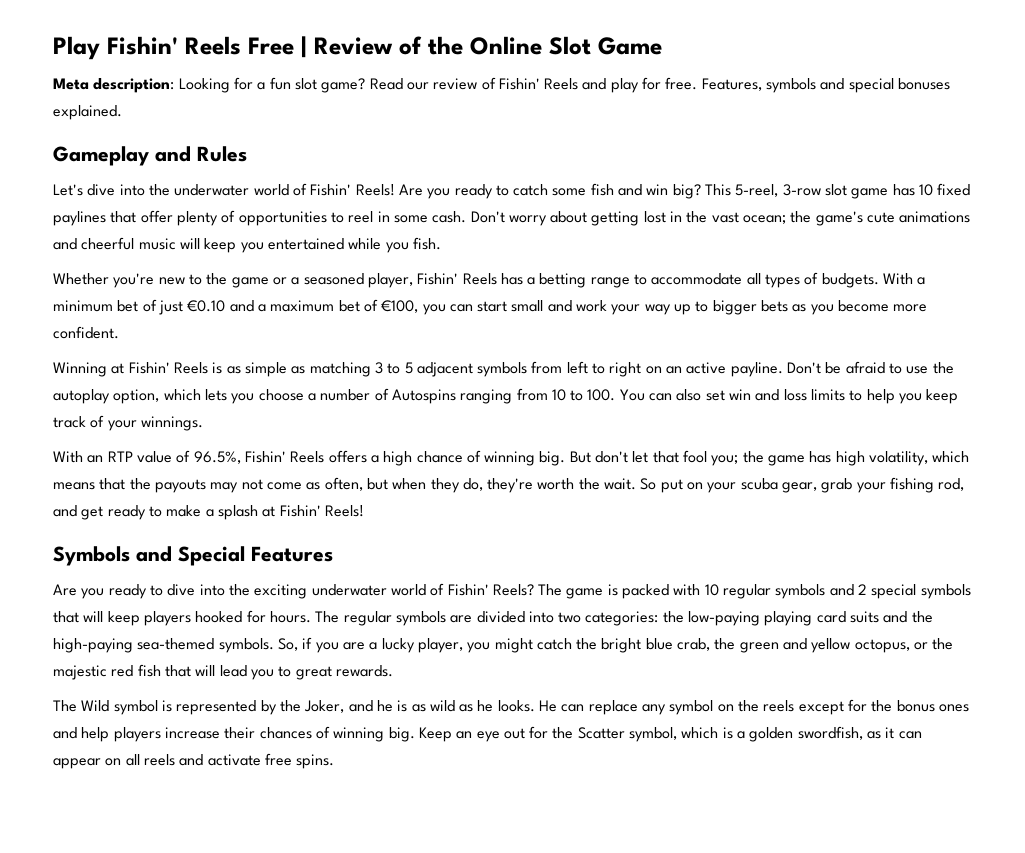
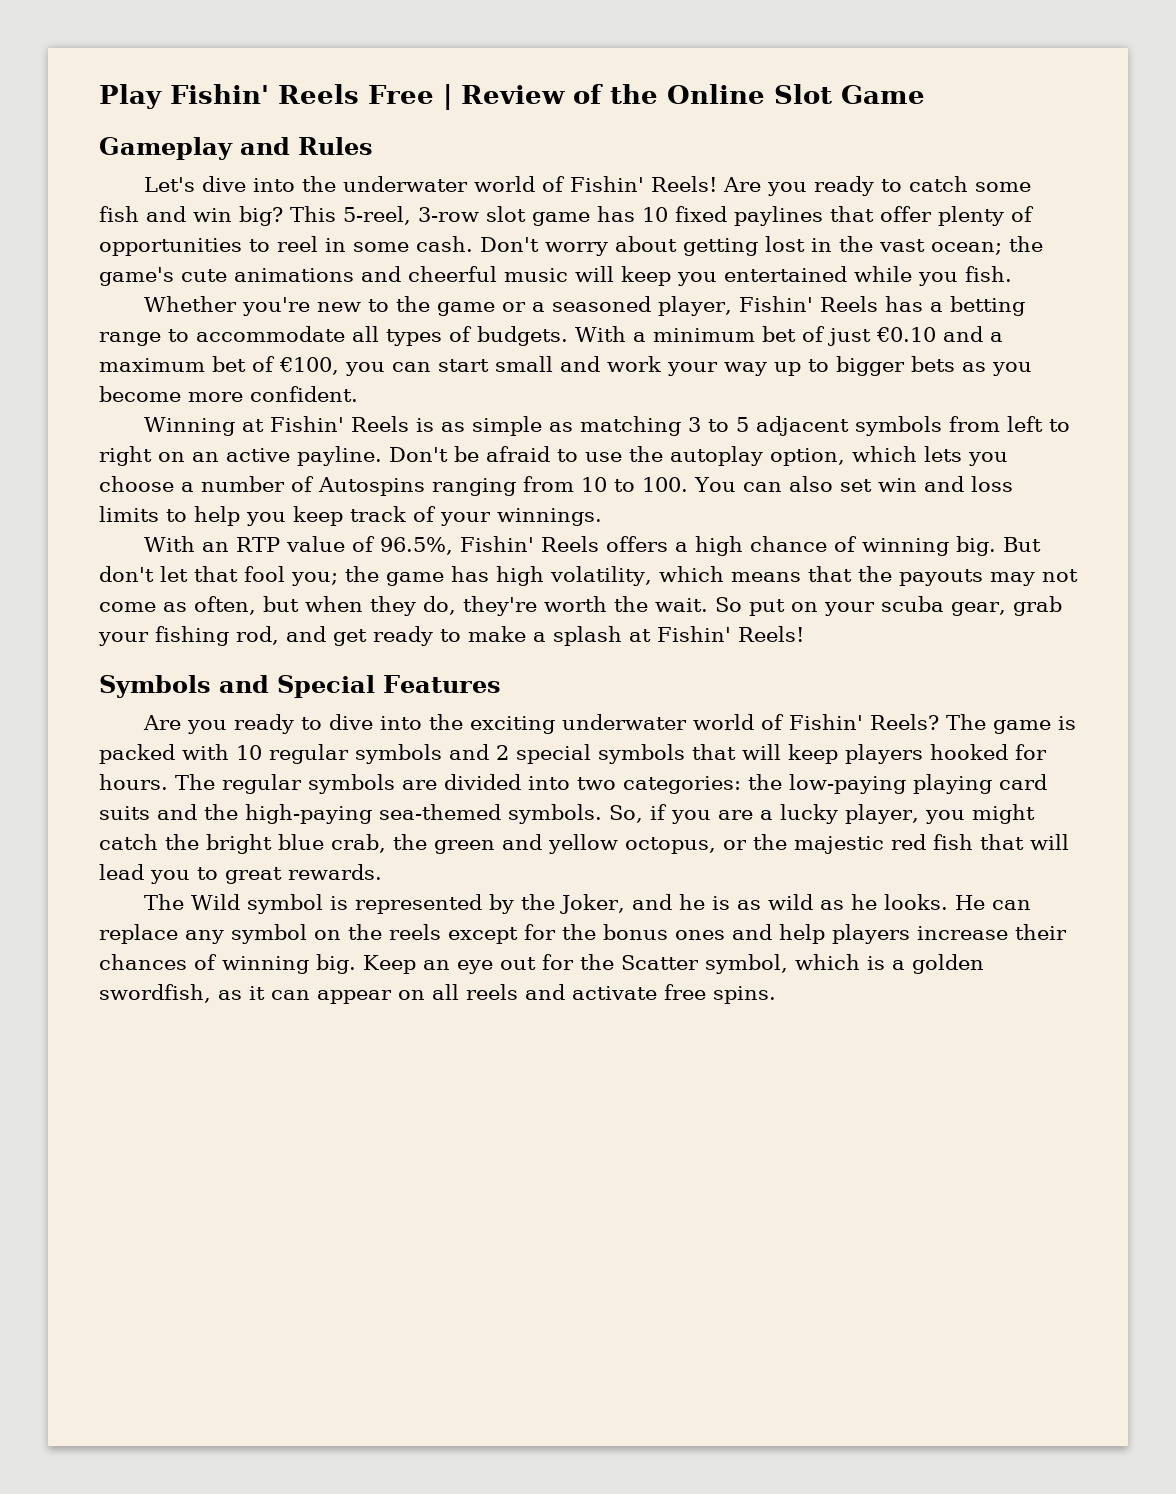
[53,77,951,93] [53,105,122,120] // Meta description: Looking for a fun slot game? Read our review of Fishin' Reels and play for free. Features, symbols and special bonuses explained. -> (925, 94) none

